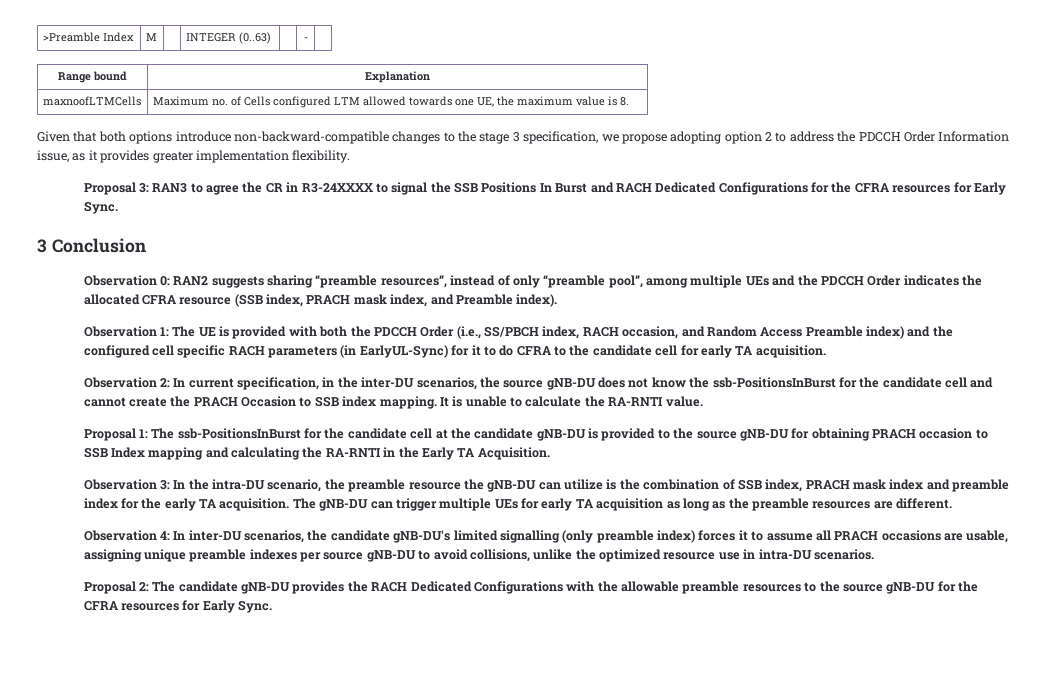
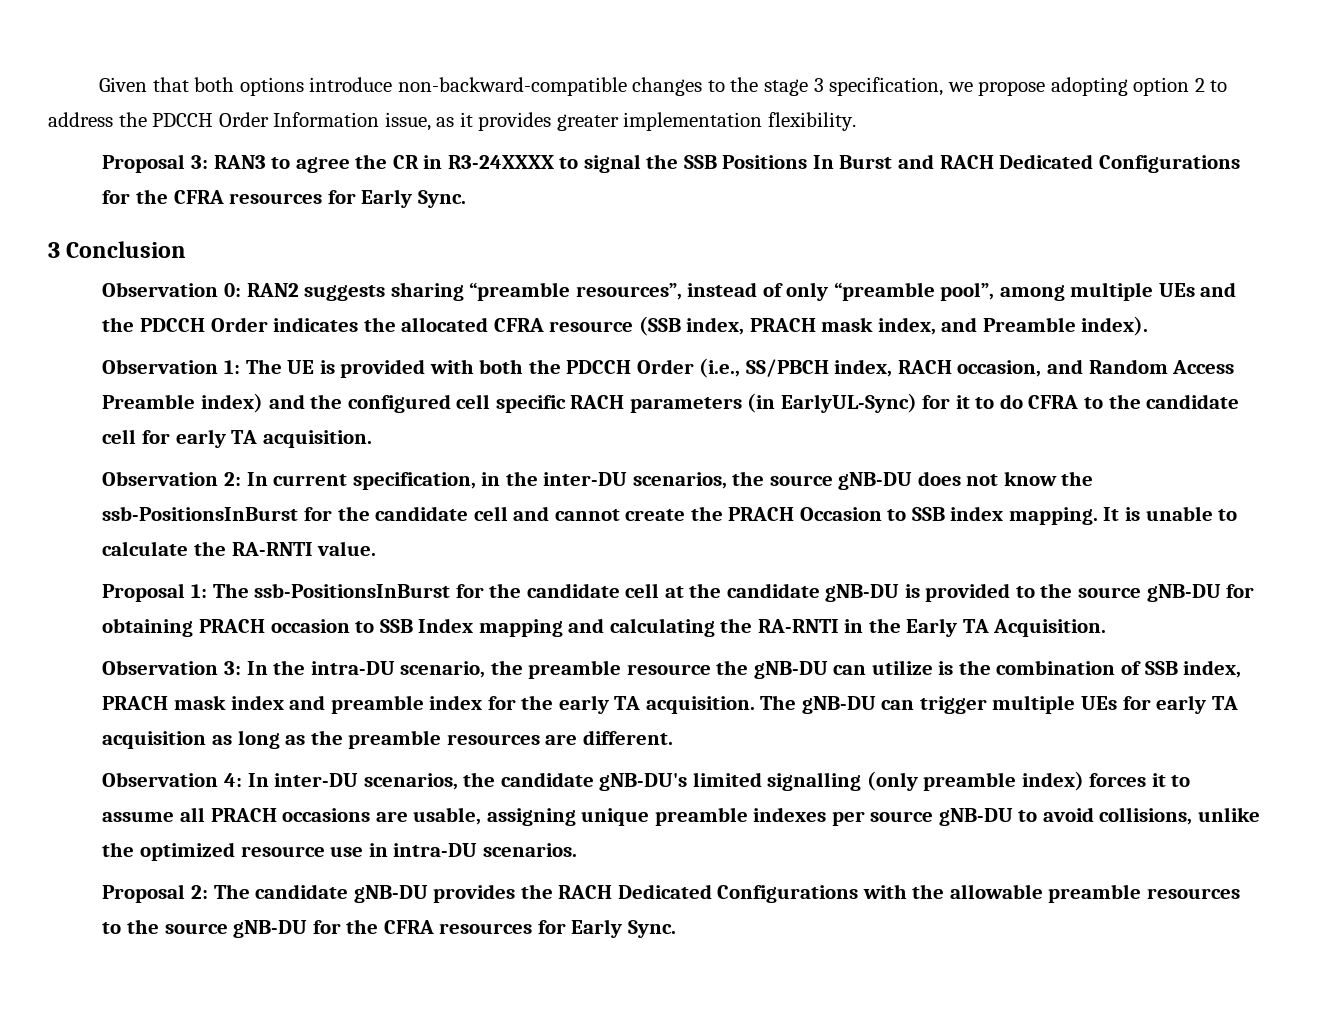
[42,32,134,42] [145,33,157,41] [185,32,271,44] [303,37,308,41] [58,71,127,83] [365,71,431,83] [42,96,141,106] [152,96,629,108] >Preamble Index | M | | INTEGER (0..63) | | - | // Range bound | Explanation // maxnoofLTMCells | Maximum no. of Cells configured LTM allowed towards one UE, the maximum value is 8. // -> (99, 84) none

